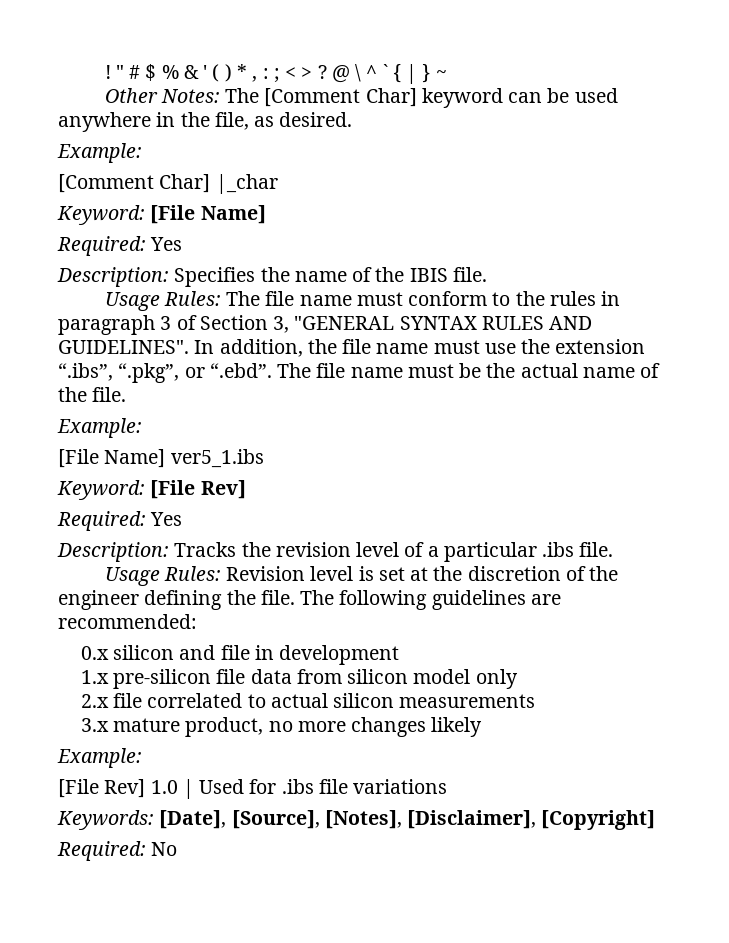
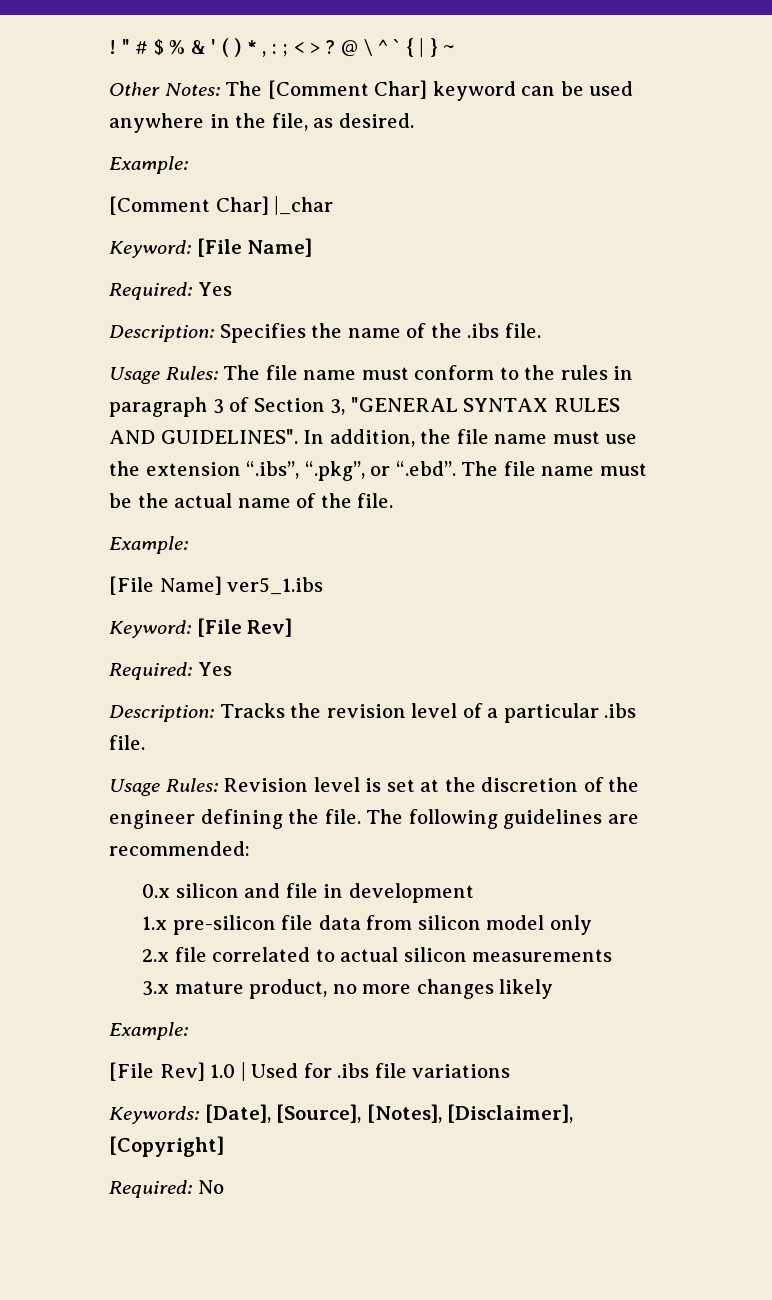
[409,268,448,282] IBIS -> [467,323,500,338] .ibs

